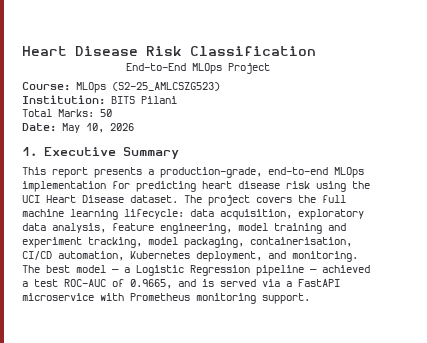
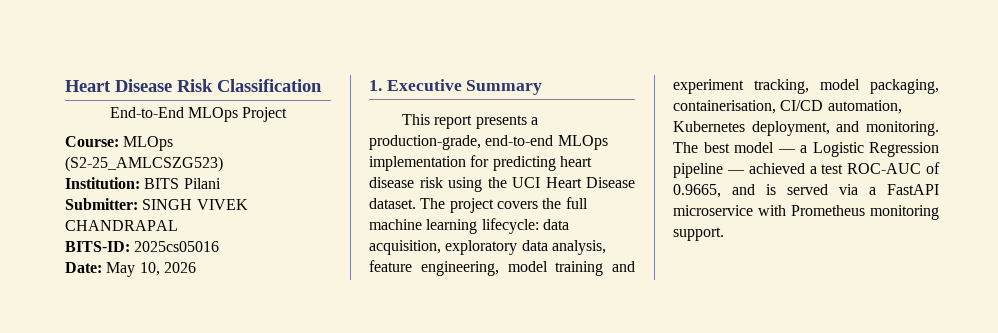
[22,109,112,117] Total Marks: 50 -> [65,198,248,210] [65,220,178,231] [65,241,220,252] Submitter: SINGH VIVEK CHANDRAPAL // BITS-ID: 2025cs05016

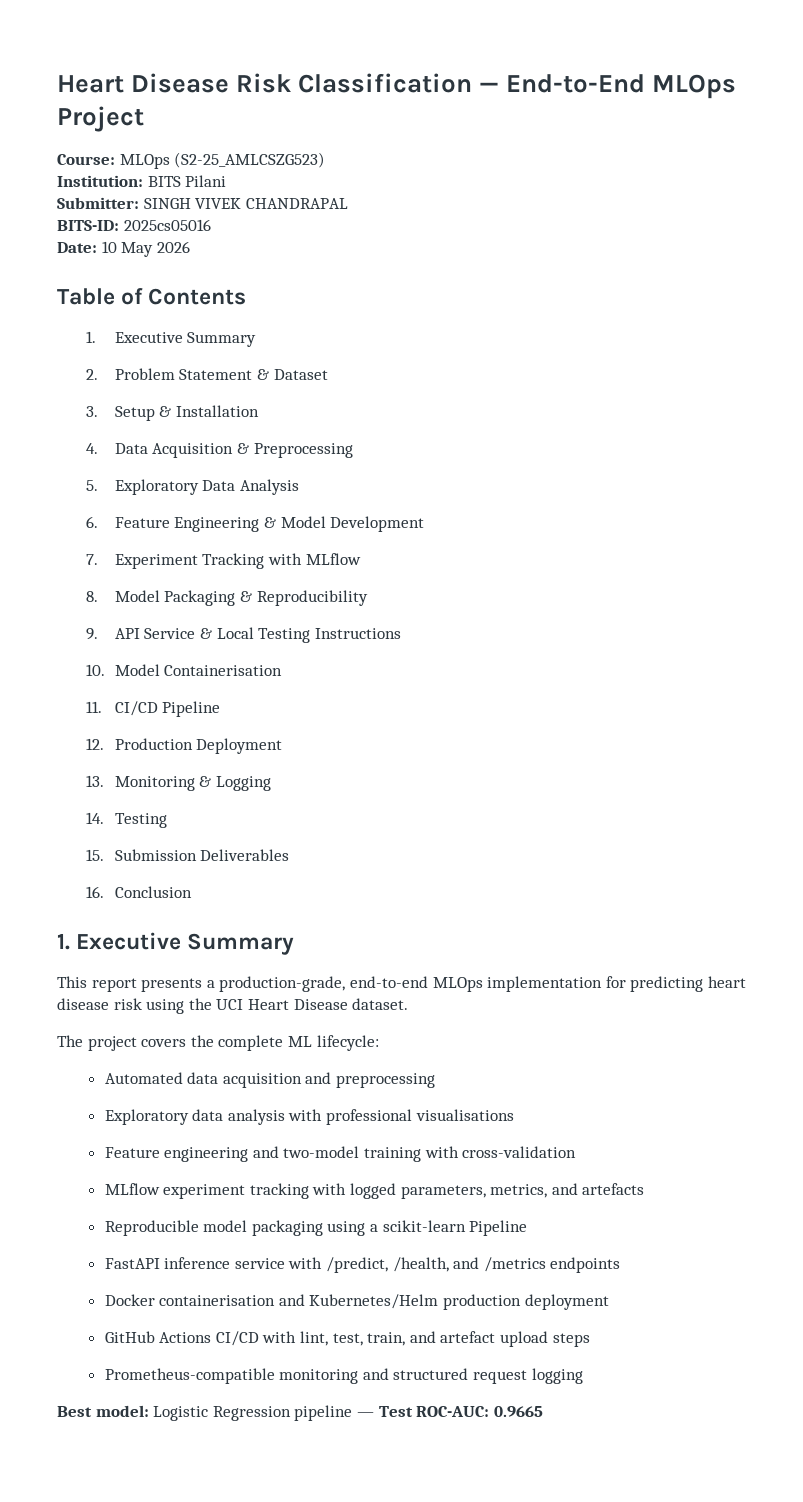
(322, 85) // -> [479,82,500,92] —
[106,262,160,277] May 10, -> [101,241,154,257] 10 May
(196, 267) none -> [57,288,247,305] [85,331,257,347] [85,368,328,380] [85,405,260,421] [85,443,353,458] [85,479,300,495] [85,516,425,532] [85,553,361,569] [85,590,368,606] [85,627,401,643] [85,664,283,676] [85,701,221,717] [85,738,283,754] [85,775,272,791] [85,812,167,828] [85,849,290,861] [85,886,192,898] // Table of Contents // 1. Executive Summary // 2. Problem Statement & Dataset // 3. Setup & Installation // 4. Data Acquisition & Preprocessing // 5. Exploratory Data Analysis // 6. Feature Engineering & Model Development // 7. Experiment Tracking with MLflow // 8. Model Packaging & Reproducibility // 9. API Service & Local Testing Instructions // 10. Model Containerisation // 11. CI/CD Pipeline // 12. Production Deployment // 13. Monitoring & Logging // 14. Testing // 15. Submission Deliverables // 16. Conclusion
(416, 203) none -> (409, 1004) //
[565,197,588,209] [369,218,569,234] [369,240,606,255] [369,260,635,276] [673,79,939,94] [673,100,902,114] [673,121,939,136] [673,142,939,157] [673,162,940,178] [673,184,939,198] [673,205,939,220] [673,227,724,241] full machine learning lifecycle: data acquisition, exploratory data analysis, feature engineering, model training and experiment tracking, model packaging, containerisation, CI/CD automation, Kubernetes deployment, and monitoring. The best model — a Logistic Regression pipeline — achieved a test ROC-AUC of 0.9665, and is served via a FastAPI microservice with Prometheus monitoring support. -> [218,1035,379,1051] [104,1072,435,1088] [104,1109,514,1125] [104,1146,577,1162] [104,1183,645,1199] [104,1220,528,1236] [104,1257,621,1273] [104,1294,609,1310] [104,1331,590,1347] [104,1368,583,1384] [57,1405,543,1421] complete ML lifecycle: // Automated data acquisition and preprocessing // Exploratory data analysis with professional visualisations // Feature engineering and two-model training with cross-validation // MLflow experiment tracking with logged parameters, metrics, and artefacts // Reproducible model packaging using a scikit-learn Pipeline // FastAPI inference service with /predict, /health, and /metrics endpoints // Docker containerisation and Kubernetes/Helm production deployment // GitHub Actions CI/CD with lint, test, train, and artefact upload steps // Prometheus-compatible monitoring and structured request logging // Best model: Logistic Regression pipeline — Test ROC-AUC: 0.9665

